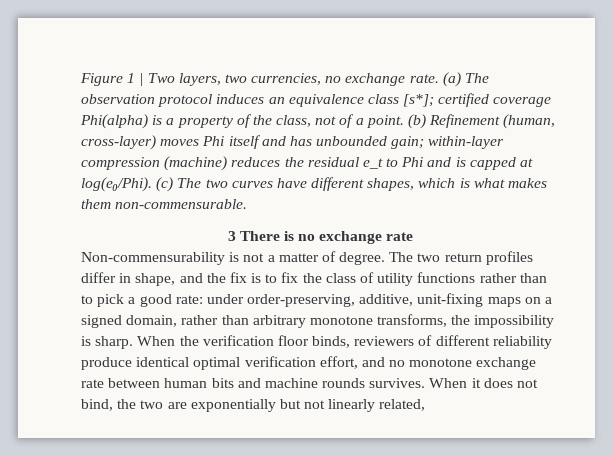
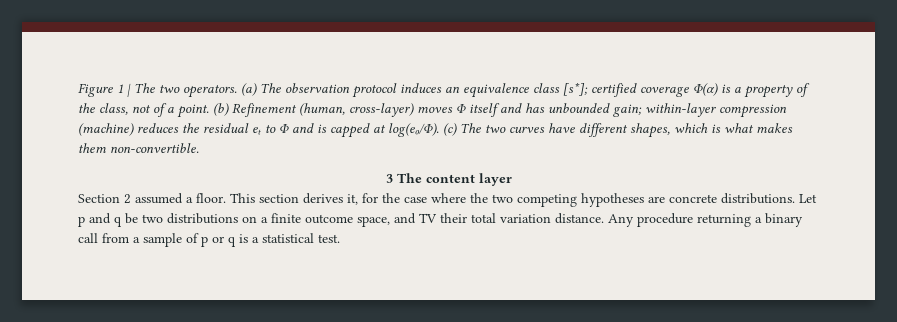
[147,73,439,86] Two layers, two currencies, no exchange rate. -> [134,83,237,98] The two operators.
[80,114,148,129] Phi(alpha) -> [693,83,718,96] Φ(α)
[202,136,225,146] Phi -> [456,104,466,113] Φ
[362,157,424,169] e_t to Phi -> [252,124,289,135] eₜ to Φ
[81,177,152,192] log(e₀/Phi). -> [388,123,439,137] log(e₀/Φ).
[115,199,248,209] non-commensurable. -> [110,143,199,153] non-convertible.
[239,231,414,244] [81,251,533,265] [81,272,547,286] [81,293,553,307] [81,314,555,328] [81,335,552,349] [81,356,537,370] [81,378,539,388] [81,399,426,412] There is no exchange rate // Non-commensurability is not a matter of degree. The two return profiles differ in shape, and the fix is to fix the class of utility functions rather than to pick a good rate: under order-preserving, additive, unit-fixing maps on a signed domain, rather than arbitrary monotone transforms, the impossibility is sharp. When the verification floor binds, reviewers of different reliability produce identical optimal verification effort, and no monotone exchange rate between human bits and machine rounds survives. When it does not bind, the two are exponentially but not linearly related, -> [396,173,512,186] [78,193,817,207] [78,213,803,227] [78,233,340,247] The content layer // Section 2 assumed a floor. This section derives it, for the case where the two competing hypotheses are concrete distributions. Let p and q be two distributions on a finite outcome space, and TV their total variation distance. Any procedure returning a binary call from a sample of p or q is a statistical test.

